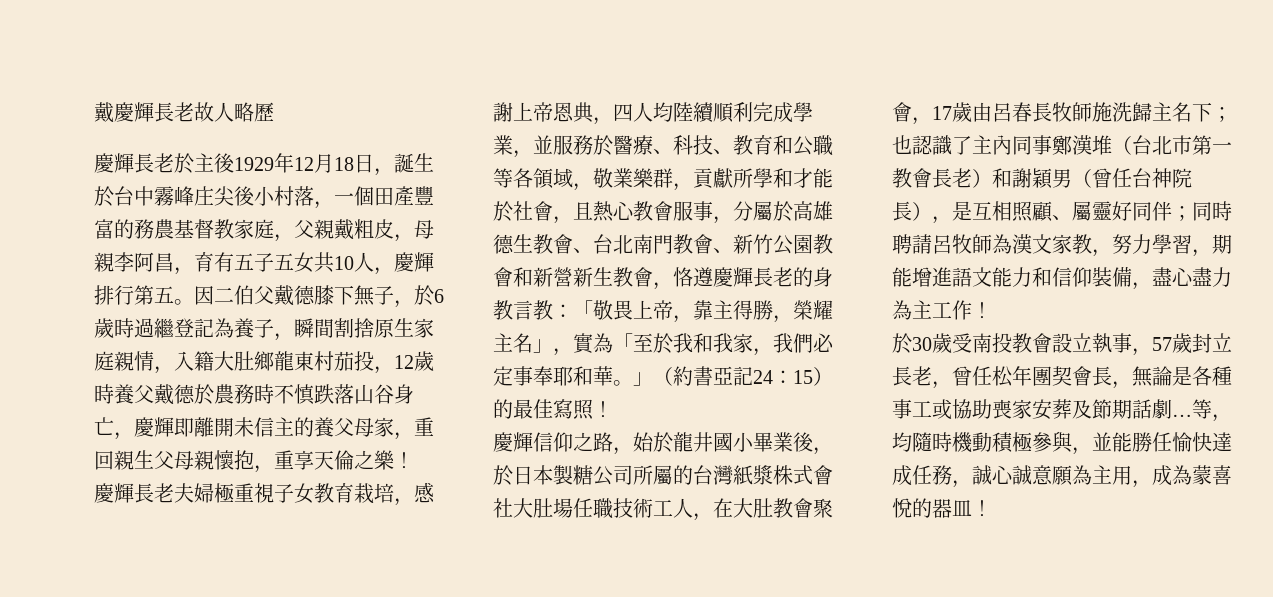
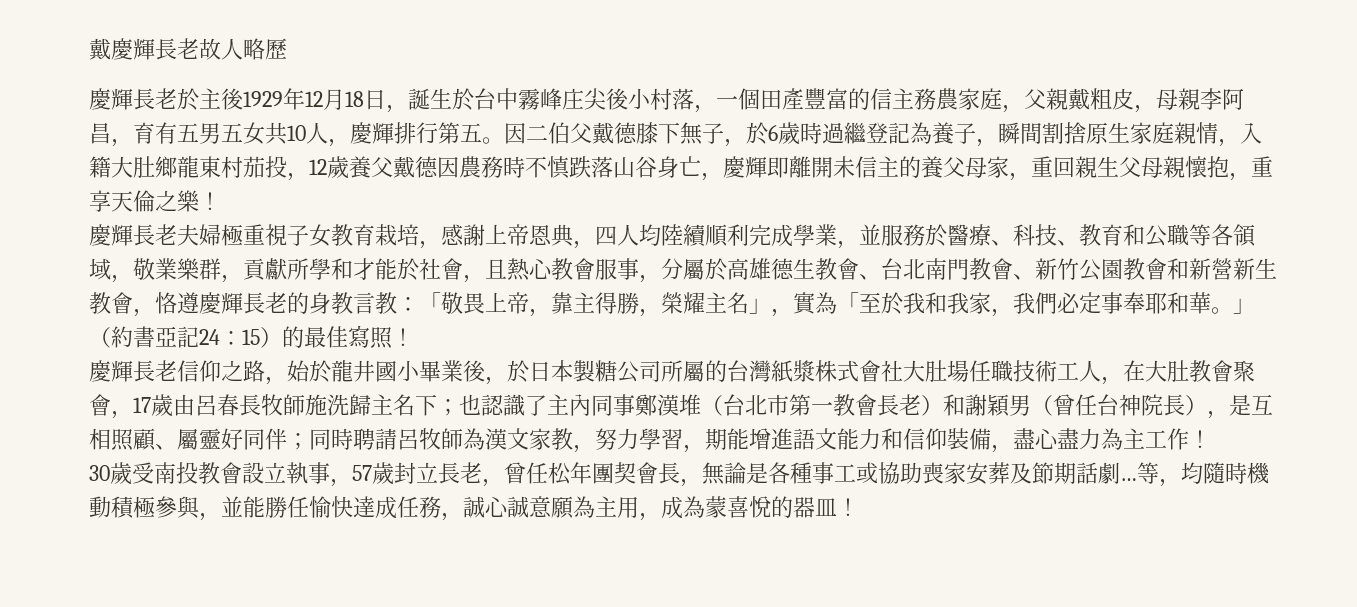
[134,219,234,239] 務農基督教 -> [870,88,958,110] 信主務農
[254,253,274,272] 子 -> [199,123,221,144] 男
[94,384,114,404] 時 -> (349, 167) none
[194,384,214,405] 於 -> [437,157,459,178] 因
(533, 442) none -> [133,360,177,382] 長老
[892,333,912,354] 於 -> (1211, 439) none

